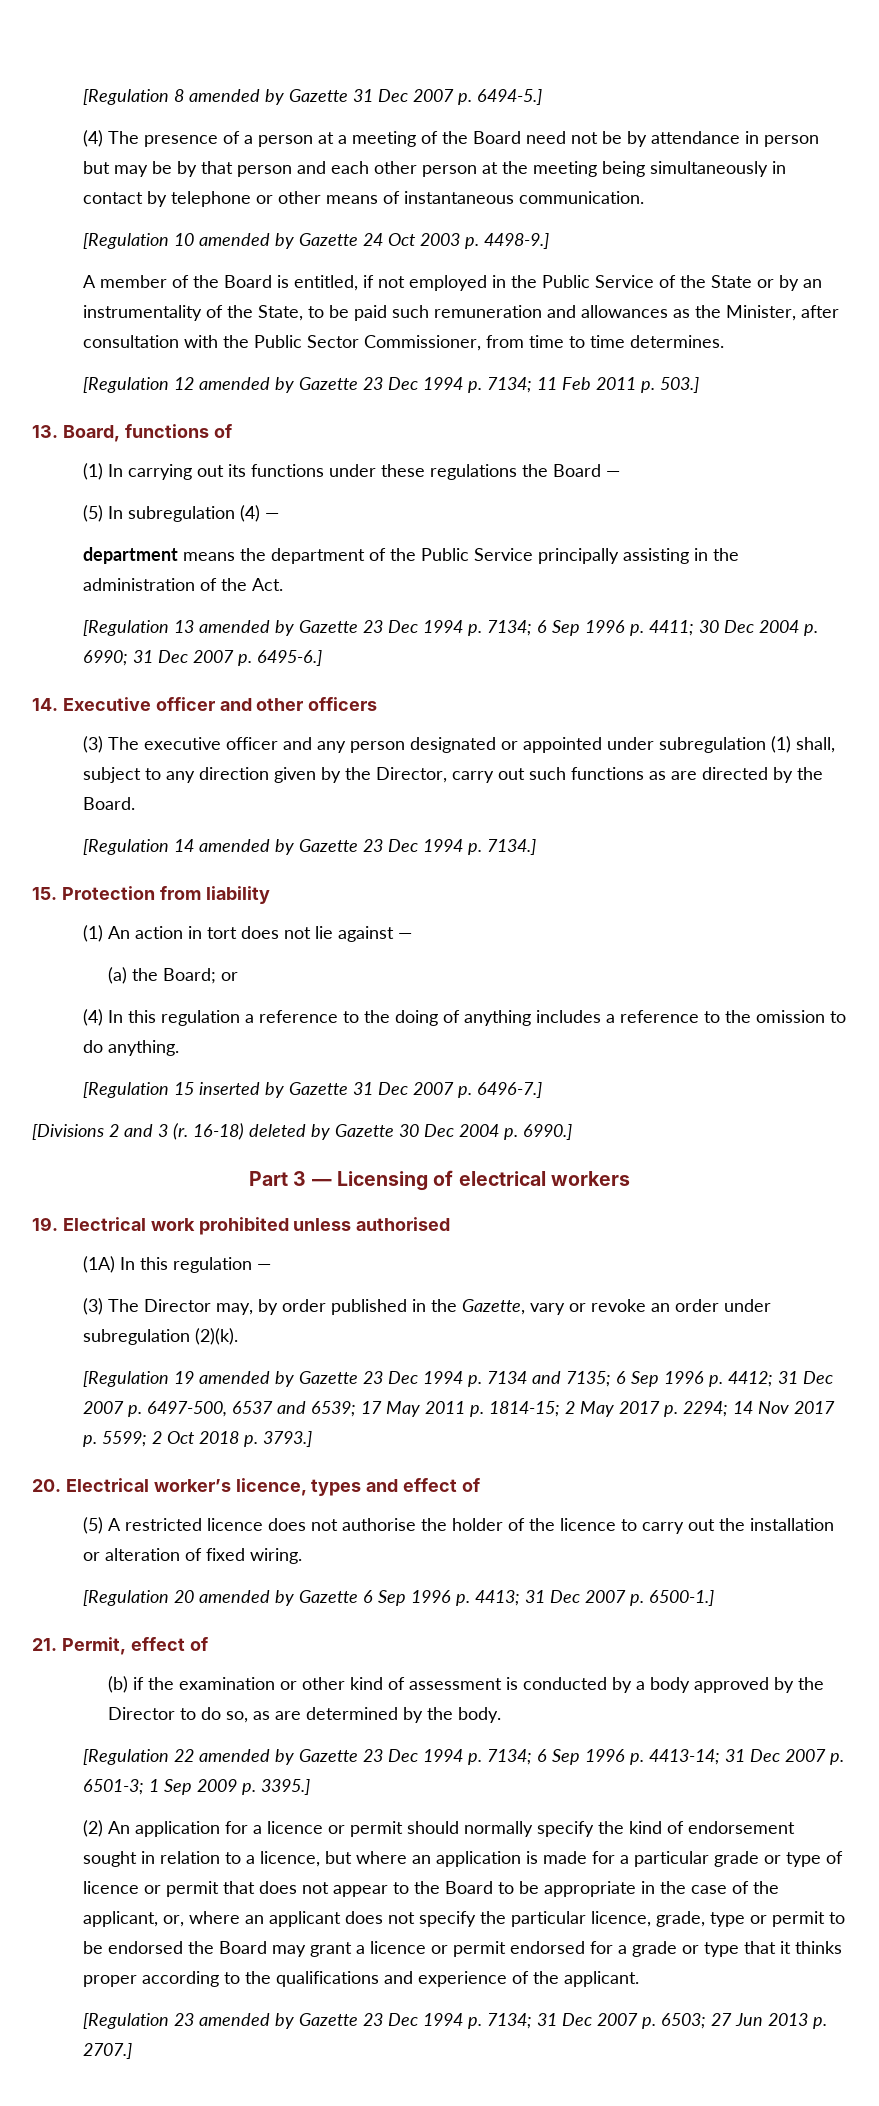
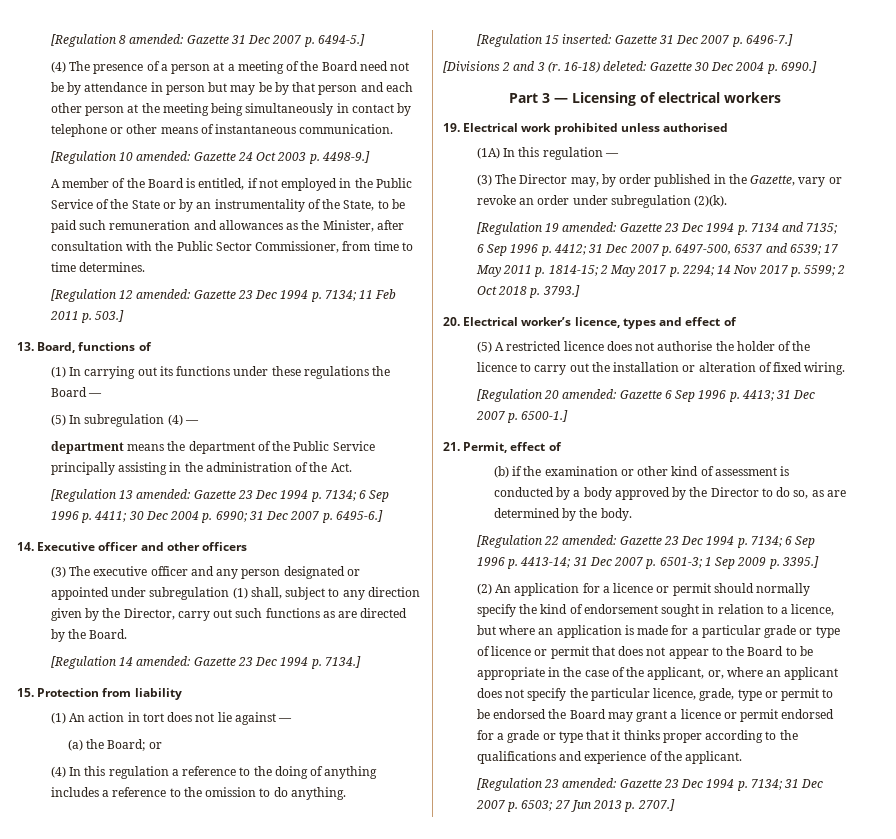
[188,89,284,105] amended by -> [129,34,184,44] amended:
[198,233,294,249] amended by -> [136,151,191,161] amended:
[198,377,294,393] amended by -> [136,289,191,299] amended:
[198,620,294,636] amended by -> [136,489,191,499] amended:
[198,839,294,855] amended by -> [136,656,191,666] amended:
[198,1082,284,1098] inserted by -> [562,34,612,44] inserted:
[249,1124,330,1140] deleted by -> [603,61,647,71] deleted:
[198,1371,294,1387] amended by -> [562,222,617,232] amended:
[198,1590,294,1606] amended by -> [562,389,617,399] amended:
[198,1749,294,1765] amended by -> [562,535,617,545] amended:
[198,2013,294,2029] amended by -> [562,778,617,788] amended:

